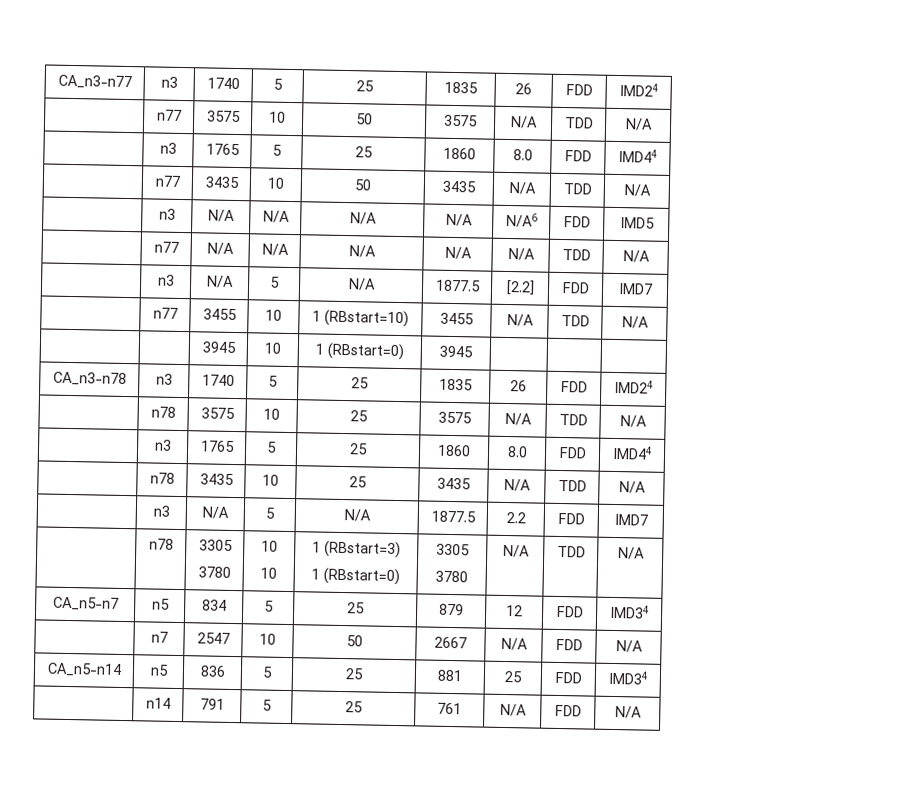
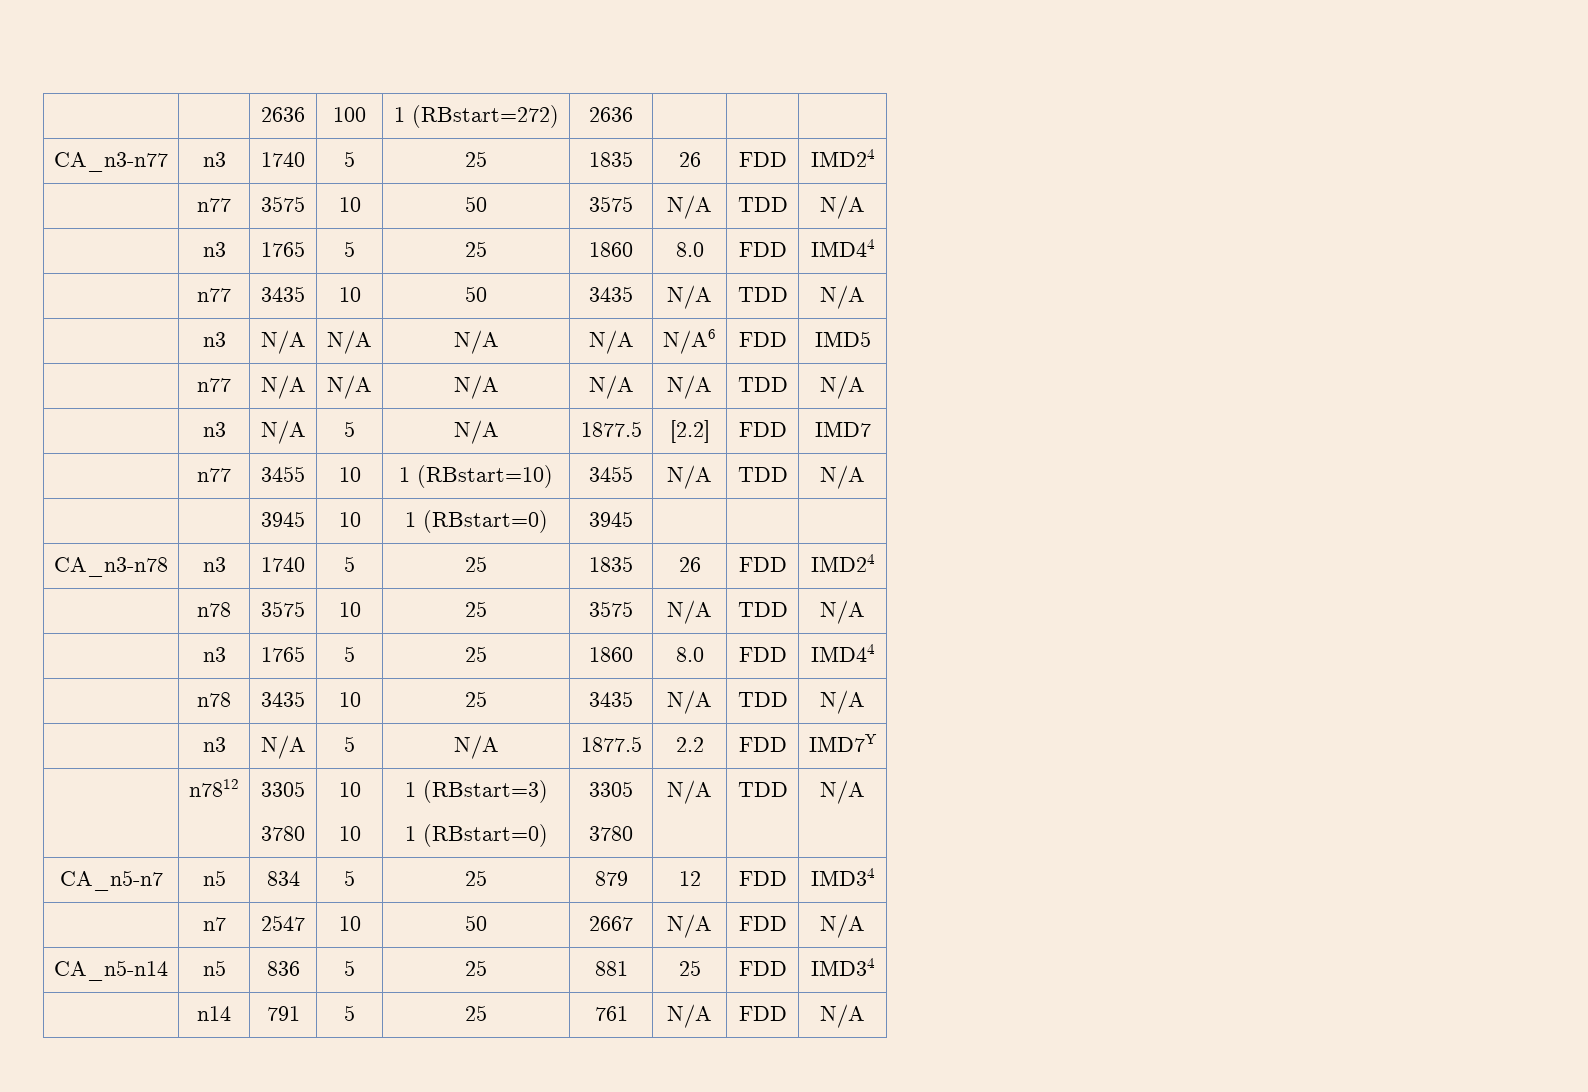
(57, 82) none -> [261,107,305,122] [333,107,366,122] [393,105,559,128] [589,107,633,122] | | 2636 | 100 | 1 (RBstart=272) | 2636 | | | //
[613,513,648,526] [148,538,174,550] IMD7 // | n78 -> [809,734,877,752] [189,779,239,797] IMD7Y // | n7812

